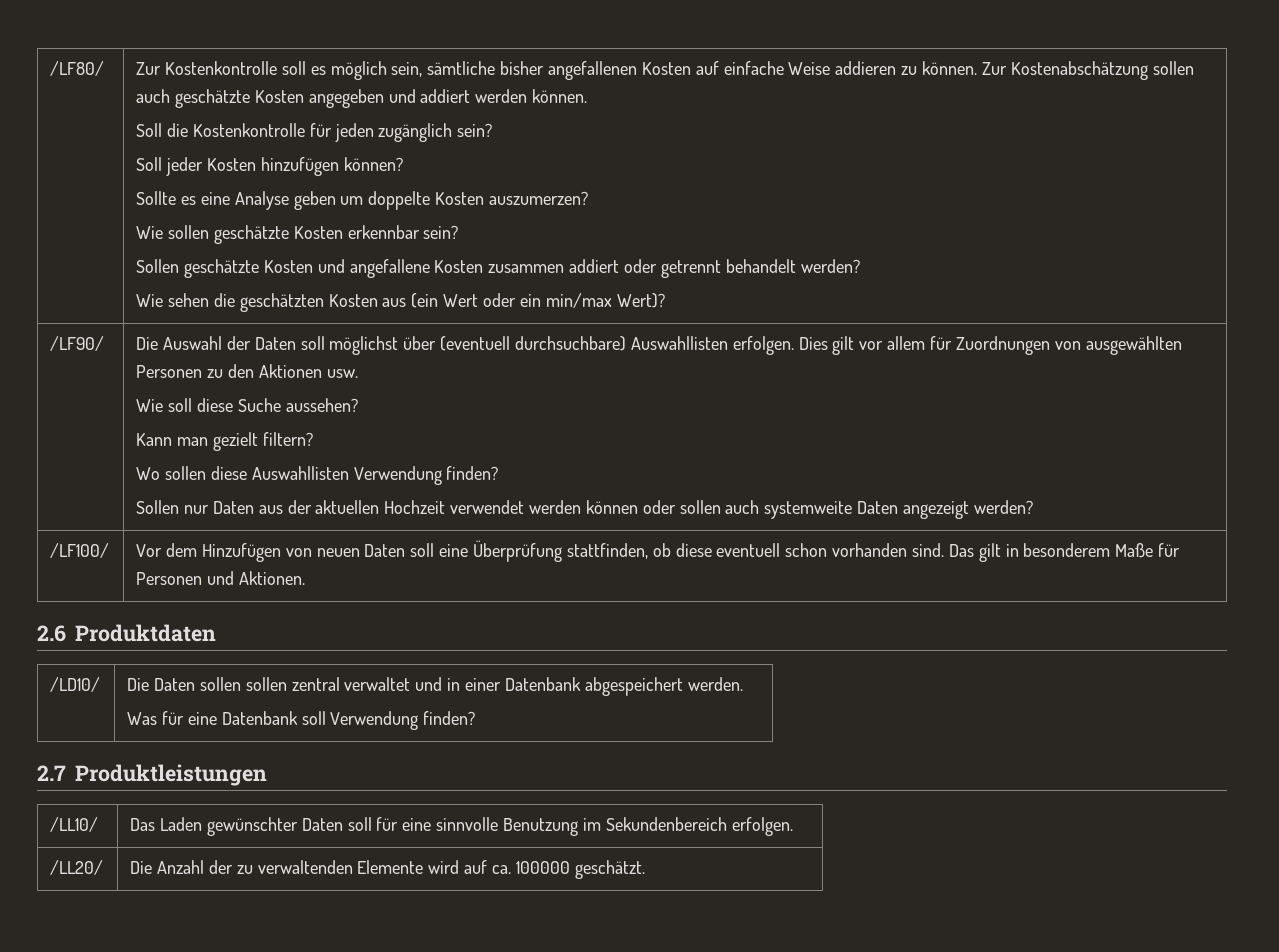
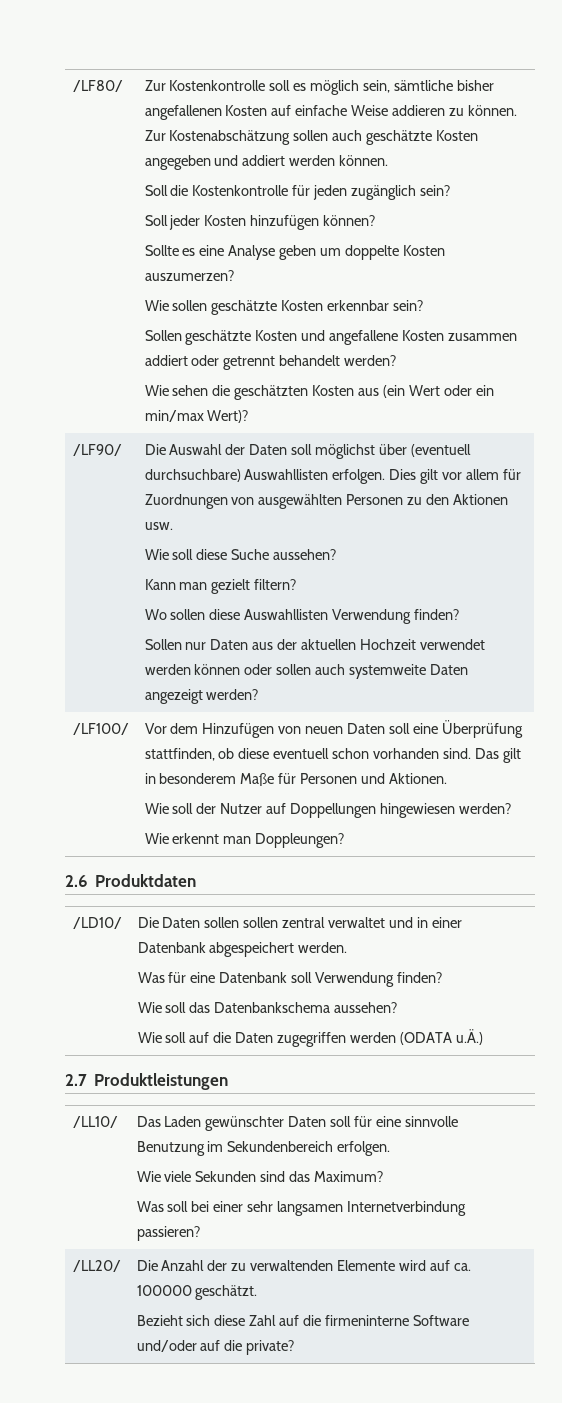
(305, 578) none -> [144,803,511,818] [144,833,345,848] // Wie soll der Nutzer auf Doppellungen hingewiesen werden? // Wie erkennt man Doppleungen?
(476, 718) none -> [137,1002,398,1013] [137,1029,483,1047] // Wie soll das Datenbankschema aussehen? // Wie soll auf die Daten zugegriffen werden (ODATA u.Ä.)
(793, 826) none -> [136,1171,384,1182] [136,1201,466,1216] [136,1226,200,1241] // Wie viele Sekunden sind das Maximum? // Was soll bei einer sehr langsamen Internetverbindung passieren?
(645, 869) none -> [136,1315,469,1326] [136,1340,295,1355] // Bezieht sich diese Zahl auf die firmeninterne Software und/oder auf die private?

